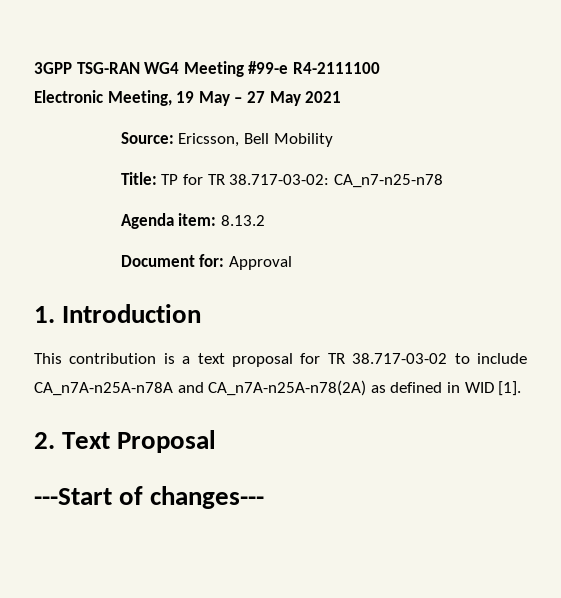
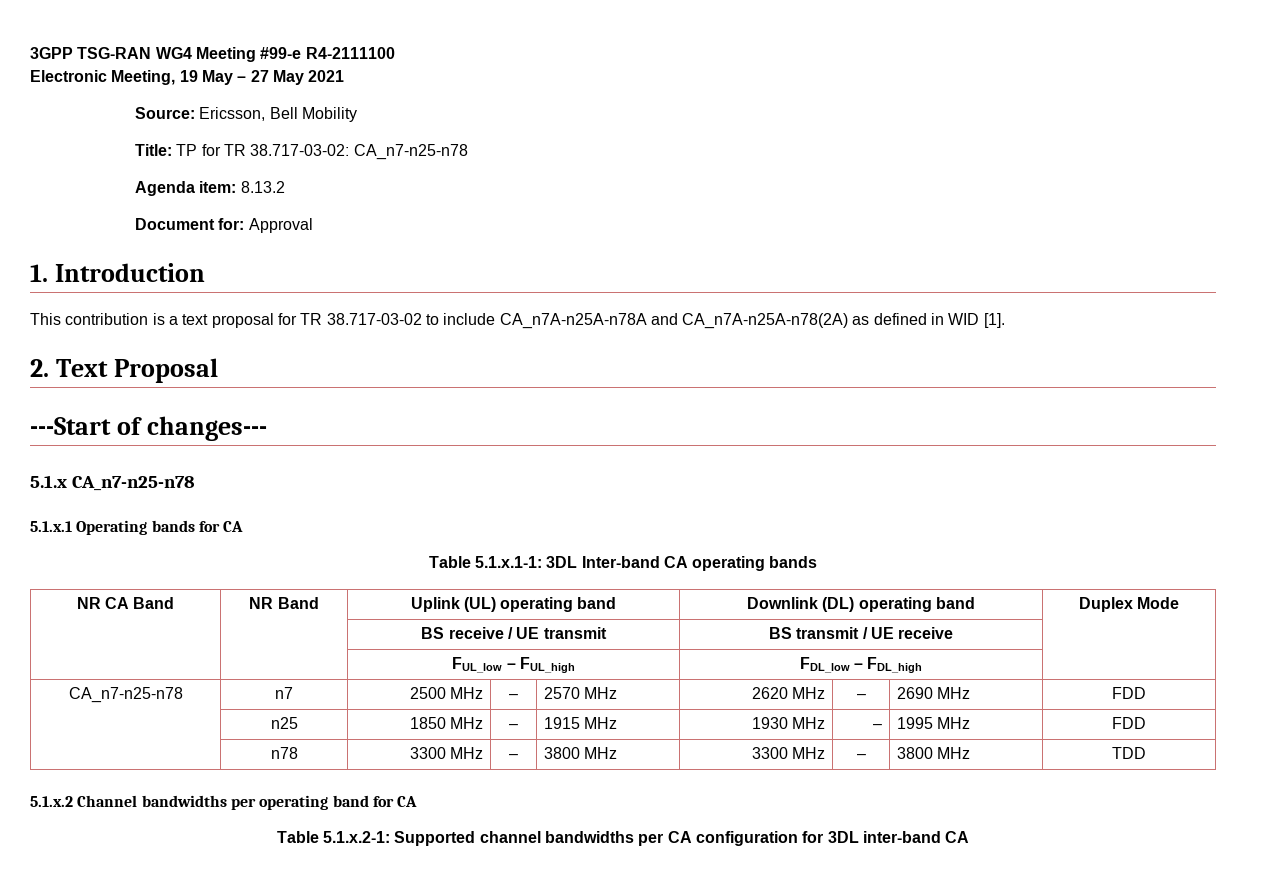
(265, 497) none -> [30,475,196,491] [30,520,244,535] [428,556,818,571] [76,597,175,609] [249,597,319,609] [410,597,617,612] [747,597,975,612] [1078,597,1180,612] [421,627,607,639] [768,627,954,639] [452,657,575,673] [799,657,923,673] [68,687,183,703] [275,687,293,699] [410,687,484,699] [509,694,518,699] [543,687,617,699] [752,687,826,699] [856,694,866,699] [896,687,970,699] [1112,687,1146,699] [270,717,298,729] [410,717,484,729] [509,724,518,729] [543,717,617,729] [752,717,826,729] [873,724,883,729] [896,717,970,729] [1112,717,1146,729] [270,747,298,759] [410,747,484,759] [509,754,518,759] [543,747,617,759] [752,747,826,759] [856,754,866,759] [896,747,970,759] [1112,747,1146,759] [30,795,418,810] [276,831,970,846] // 5.1.x CA_n7-n25-n78 // 5.1.x.1 Operating bands for CA // Table 5.1.x.1-1: 3DL Inter-band CA operating bands // NR CA Band | NR Band | Uplink (UL) operating band | Downlink (DL) operating band | Duplex Mode // | | BS receive / UE transmit | BS transmit / UE receive | // | | FUL_low – FUL_high | FDL_low – FDL_high | // CA_n7-n25-n78 | n7 | 2500 MHz | – | 2570 MHz | 2620 MHz | – | 2690 MHz | FDD // | n25 | 1850 MHz | – | 1915 MHz | 1930 MHz | – | 1995 MHz | FDD // | n78 | 3300 MHz | – | 3800 MHz | 3300 MHz | – | 3800 MHz | TDD // 5.1.x.2 Channel bandwidths per operating band for CA // Table 5.1.x.2-1: Supported channel bandwidths per CA configuration for 3DL inter-band CA

